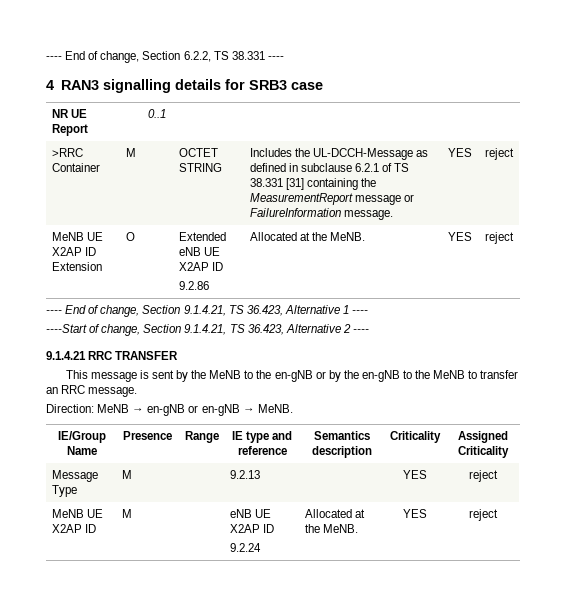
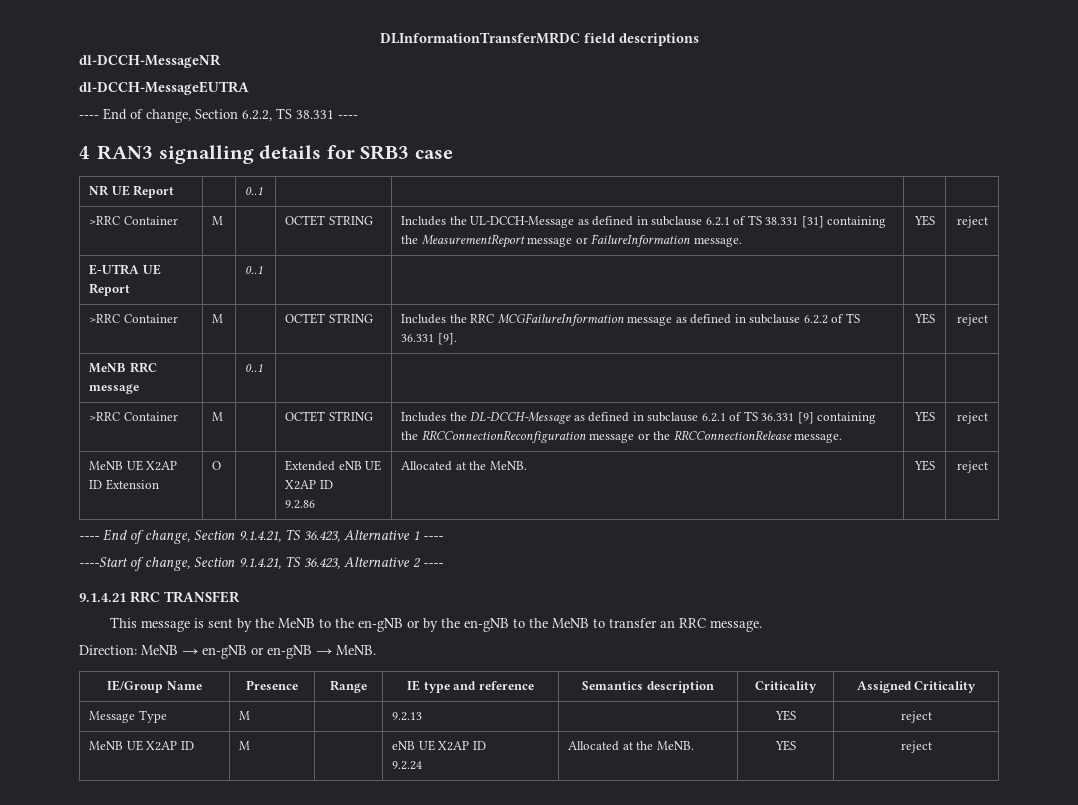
(46, 58) none -> [379,32,699,46] [79,54,221,68] [79,81,249,95] DLInformationTransferMRDC field descriptions // dl-DCCH-MessageNR // dl-DCCH-MessageEUTRA //
(514, 154) none -> [89,264,161,275] [89,283,131,296] [245,266,264,274] [89,314,178,323] [212,314,224,323] [285,313,373,324] [401,313,860,326] [401,333,457,345] [913,313,935,324] [956,314,988,326] [89,362,157,373] [89,384,140,394] [245,364,264,372] [89,412,178,421] [212,412,224,421] [285,411,373,422] [401,411,877,424] [401,430,843,443] [913,411,935,422] [956,412,988,424] // E-UTRA UE Report | | 0..1 | | | | // >RRC Container | M | | OCTET STRING | Includes the RRC MCGFailureInformation message as defined in subclause 6.2.2 of TS 36.331 [9]. | YES | reject // MeNB RRC message | | 0..1 | | | | // >RRC Container | M | | OCTET STRING | Includes the DL-DCCH-Message as defined in subclause 6.2.1 of TS 36.331 [9] containing the RRCConnectionReconfiguration message or the RRCConnectionRelease message. | YES | reject

